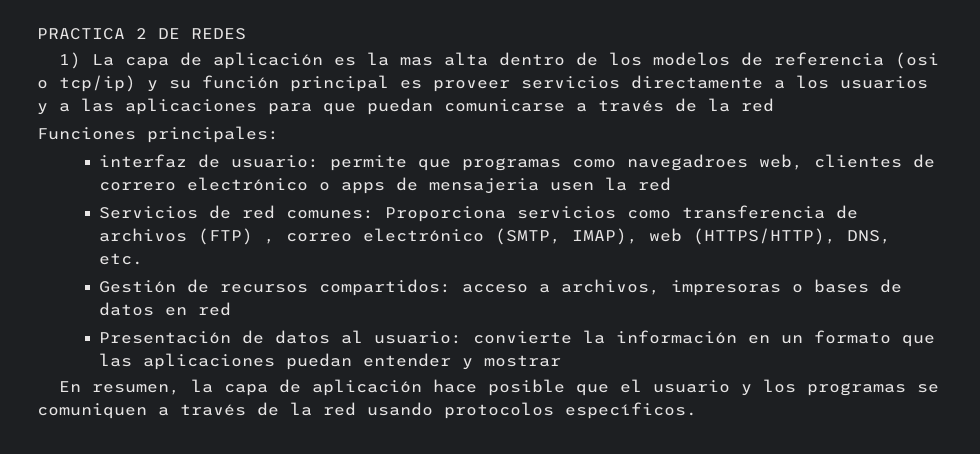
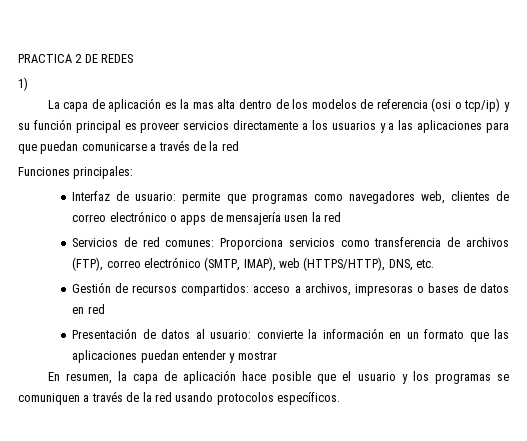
(82, 60) none -> (28, 84) //
[98,154,187,168] interfaz -> [72,191,111,201] Interfaz
[626,154,748,171] navegadroes -> [348,191,415,204] navegadores
[98,182,176,191] correro -> [72,214,107,222] correo
[428,178,539,194] mensajeria -> [226,212,282,225] mensajería
[197,228,275,245] (FTP) , -> [72,257,104,271] (FTP),

